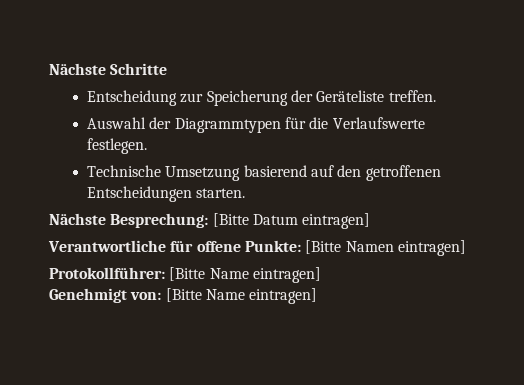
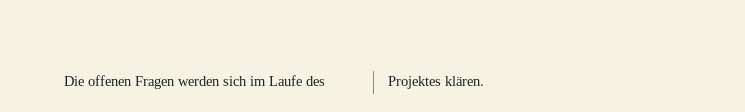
[49,63,168,75] [86,90,436,106] [86,117,425,133] [86,138,147,154] [86,165,441,181] [86,186,246,202] [49,213,371,229] [48,240,466,256] [49,267,321,283] [49,288,318,304] Nächste Schritte // Entscheidung zur Speicherung der Geräteliste treffen. // Auswahl der Diagrammtypen für die Verlaufswerte festlegen. // Technische Umsetzung basierend auf den getroffenen Entscheidungen starten. // Nächste Besprechung: [Bitte Datum eintragen] // Verantwortliche für offene Punkte: [Bitte Namen eintragen] // Protokollführer: [Bitte Name eintragen] // Genehmigt von: [Bitte Name eintragen] -> [64,75,484,89] Die offenen Fragen werden sich im Laufe des Projektes klären.

